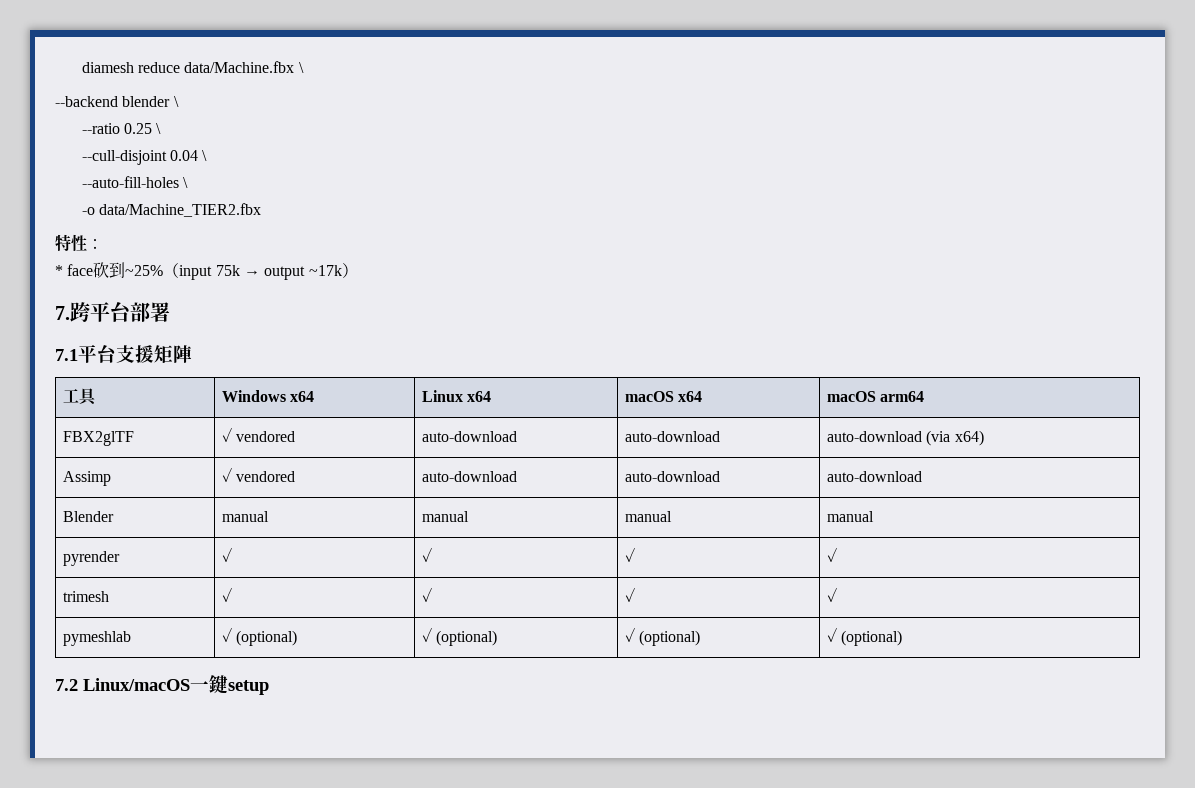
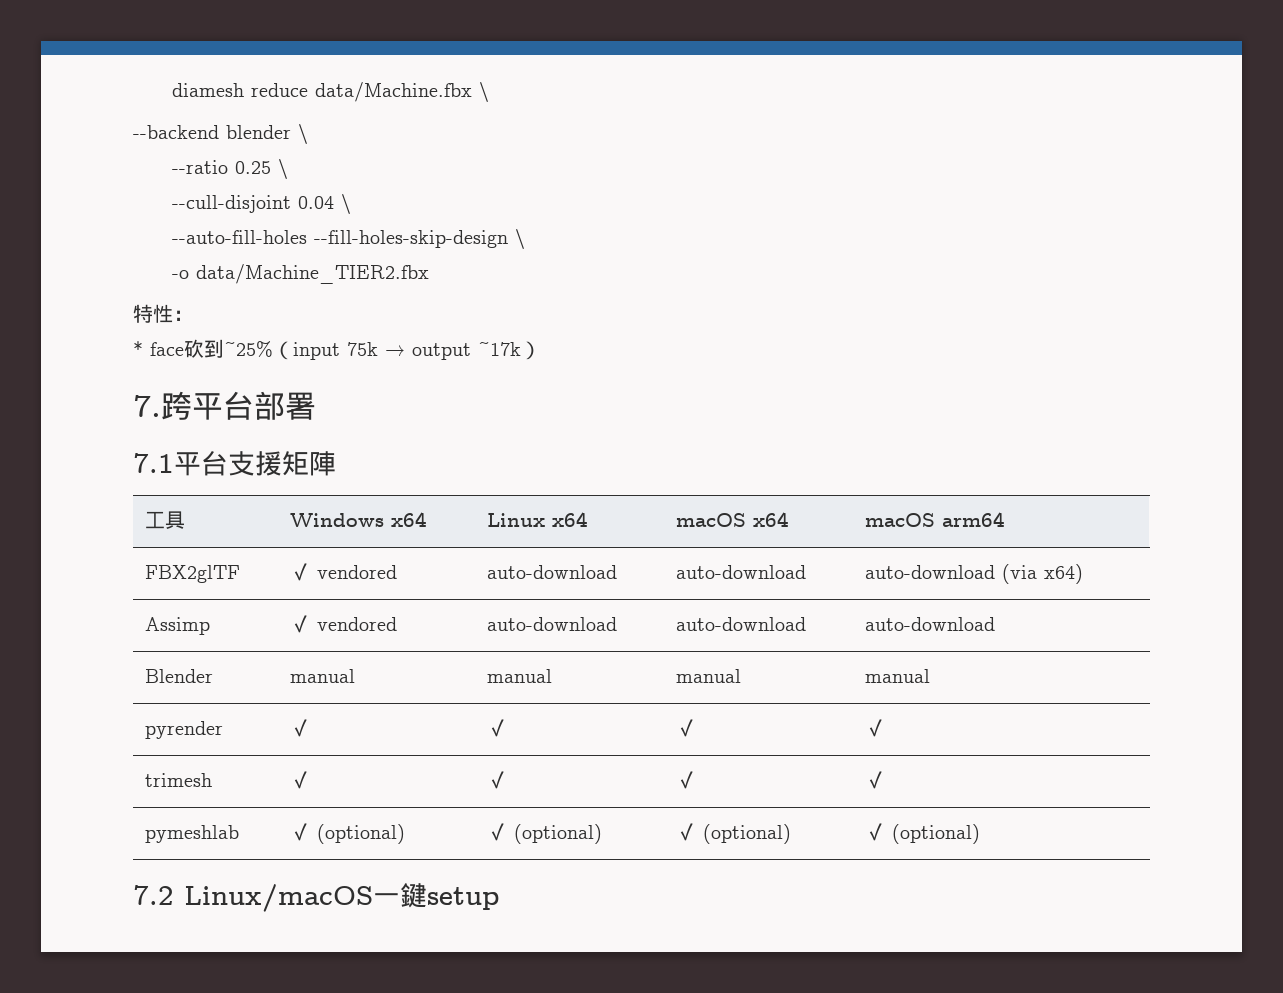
(179, 182) none -> [314,230,509,248] --fill-holes-skip-design

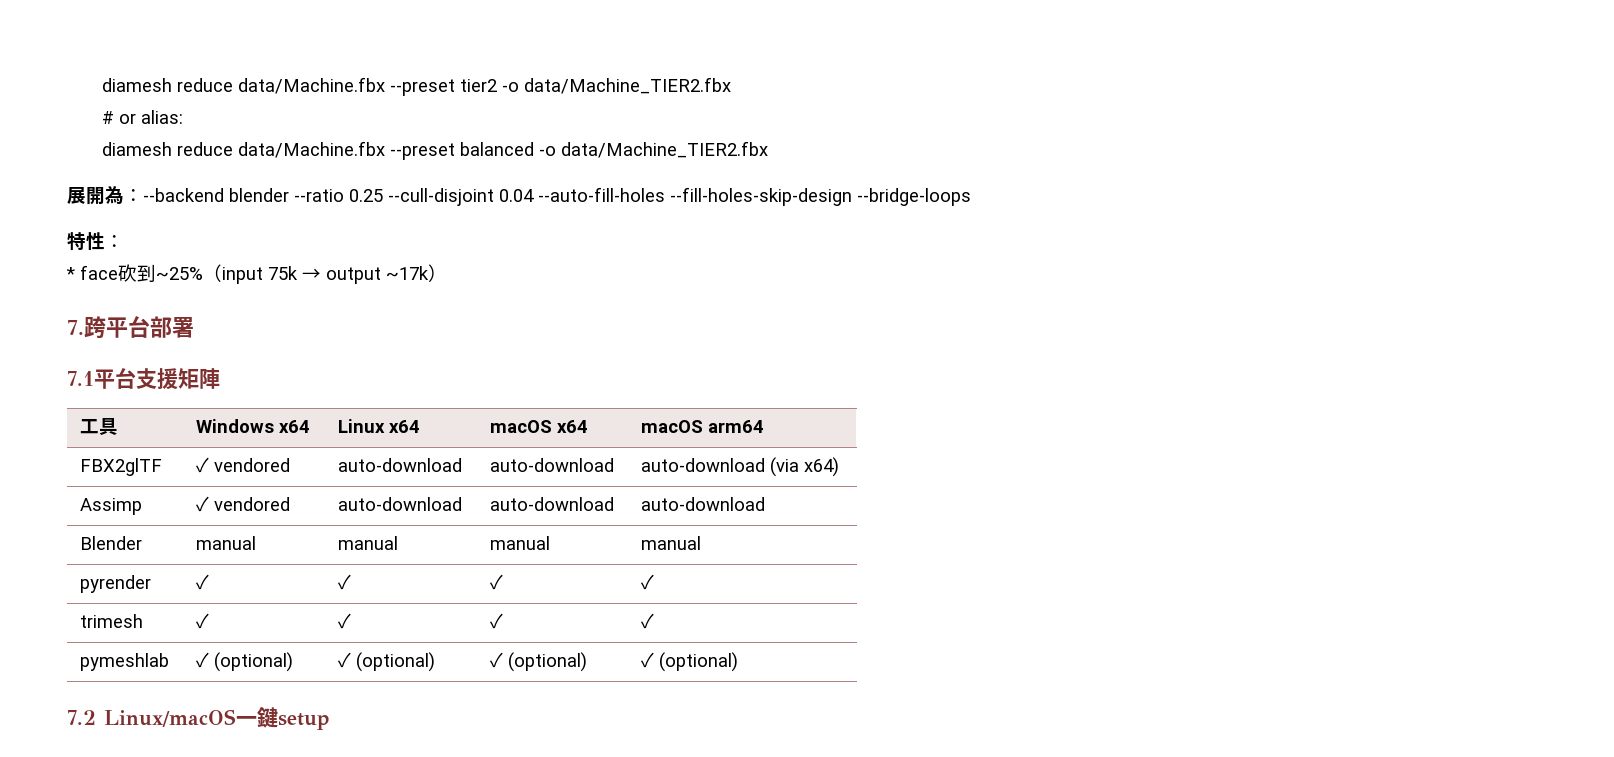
[172,82,490,102] diamesh reduce data/Machine.fbx \ // -> [102,77,732,96] [102,110,184,124] [102,141,769,160] [67,186,143,205] diamesh reduce data/Machine.fbx --preset tier2 -o data/Machine_TIER2.fbx // # or alias: // diamesh reduce data/Machine.fbx --preset balanced -o data/Machine_TIER2.fbx // 展開為：
[298,124,308,144] \ // -> (289, 195) none
[278,159,289,179] \ // -> (383, 195) none
[341,194,352,214] \ // -> (534, 195) none
[515,229,526,249] [172,264,430,284] \ // -o data/Machine_TIER2.fbx -> [857,188,971,206] --bridge-loops

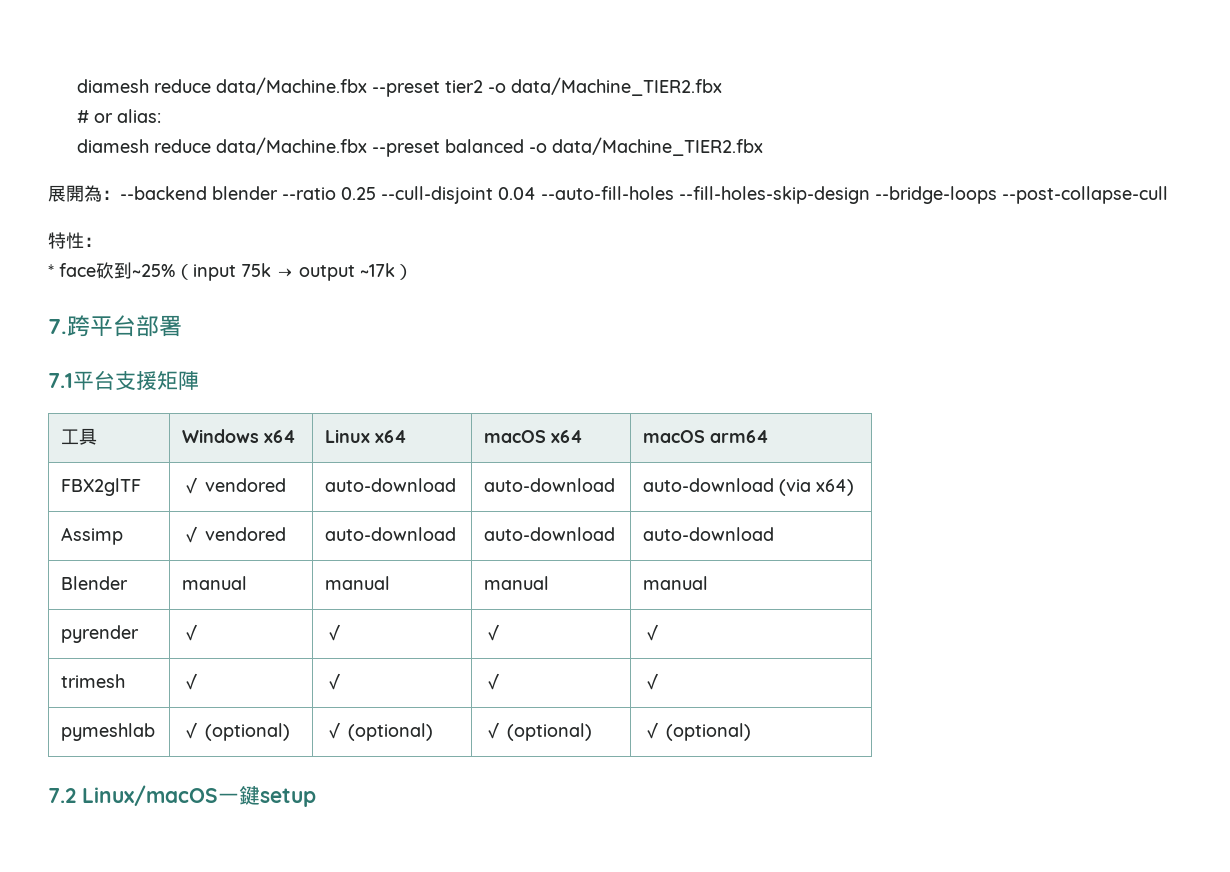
(971, 197) none -> [1002,186,1168,204] --post-collapse-cull

